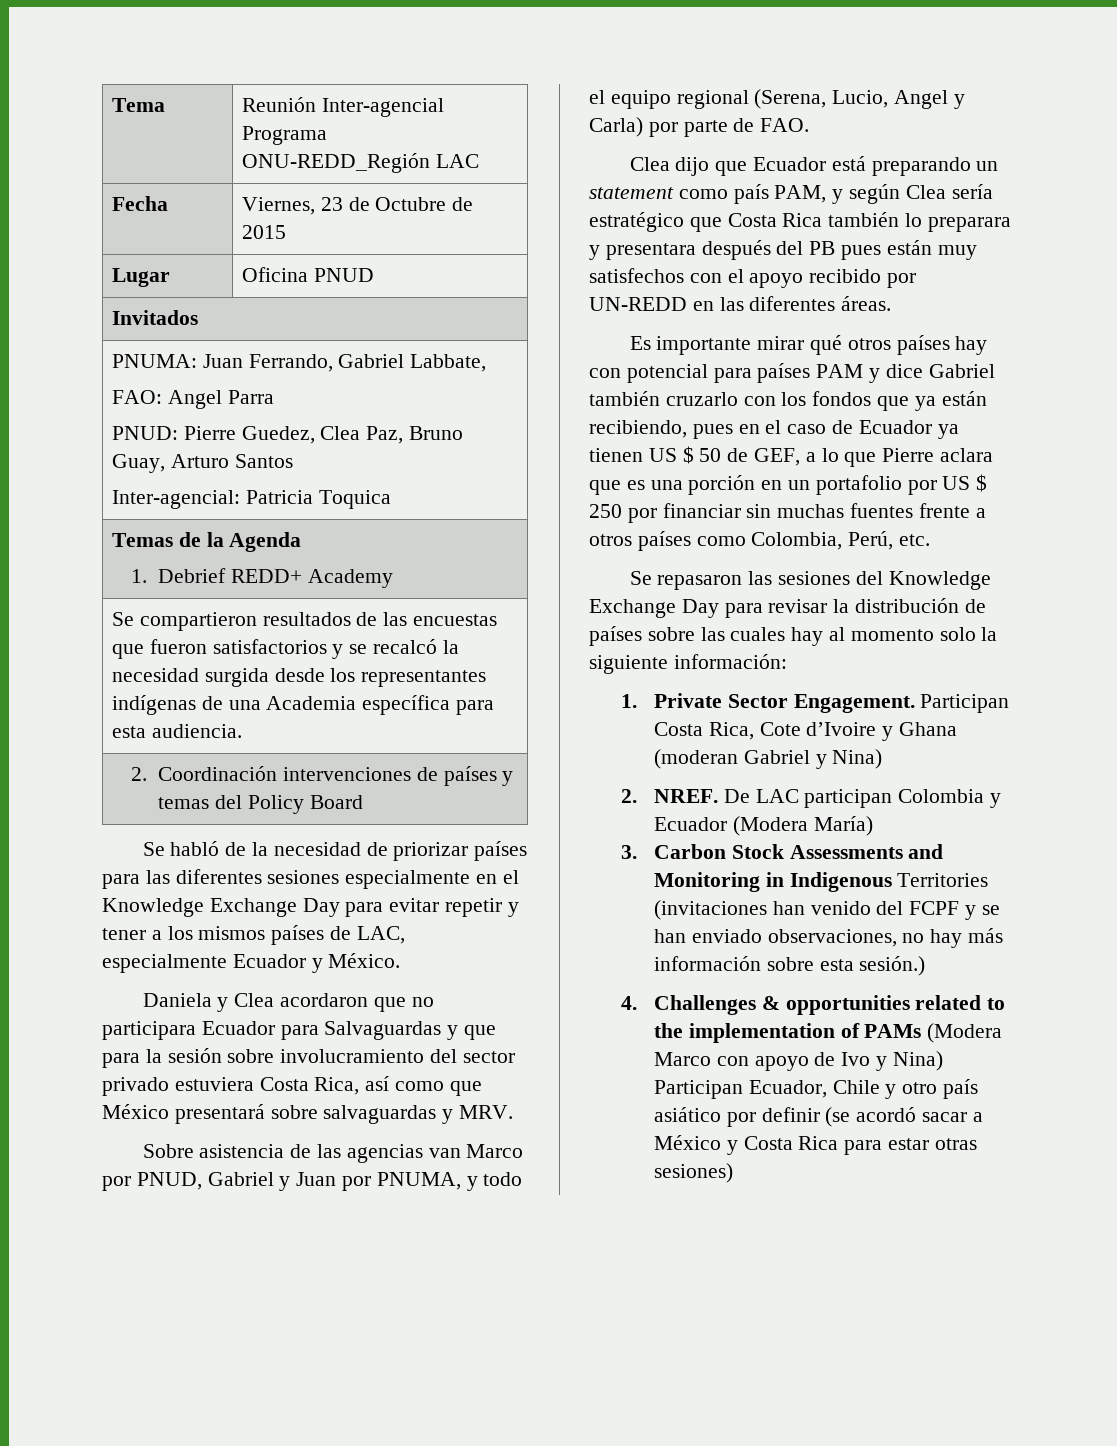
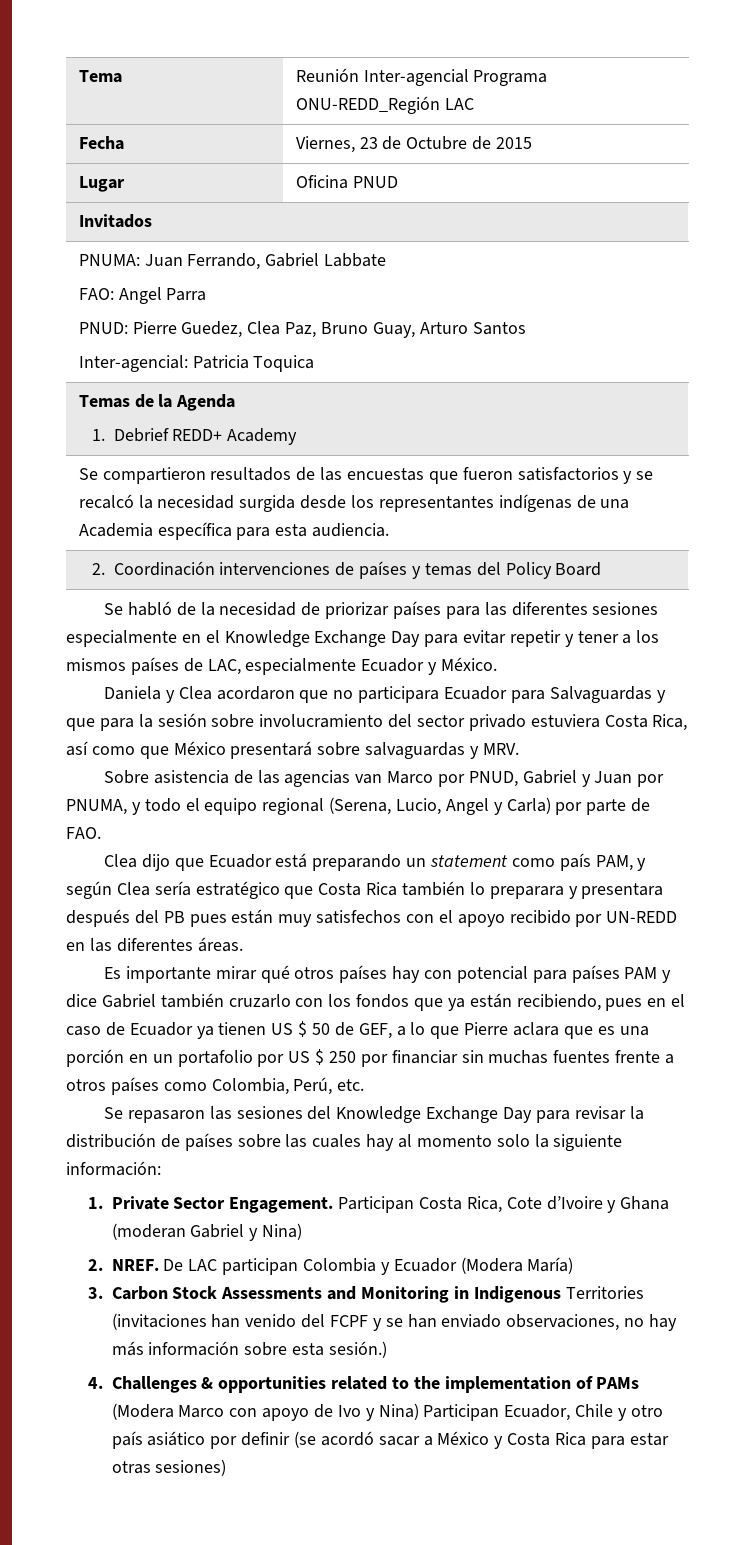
[410,354,487,372] Labbate, -> [324,253,387,267] Labbate

